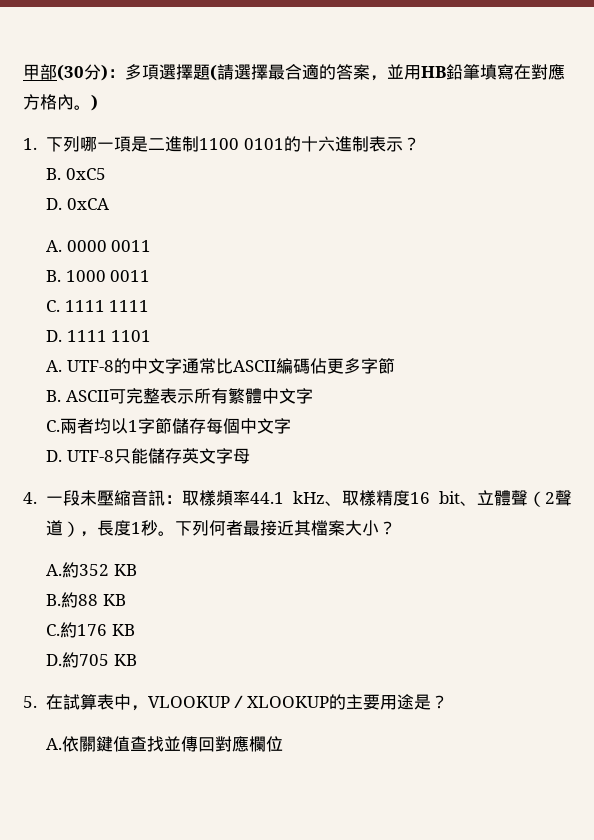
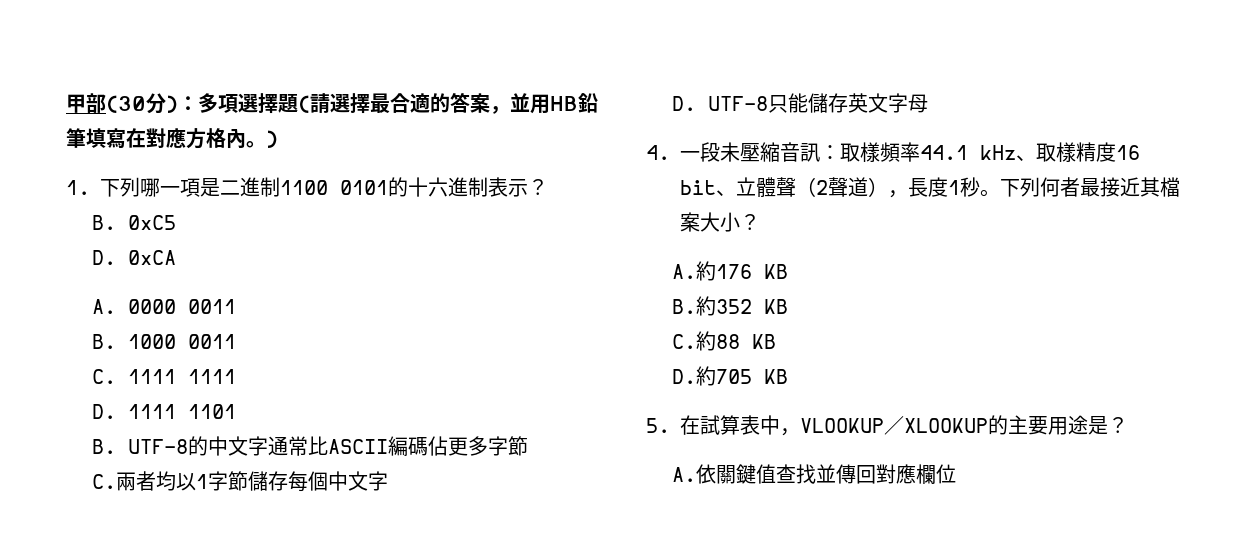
[46,360,63,372] A. -> [91,439,116,454] B.
[46,388,313,404] // B. ASCII可完整表示所有繁體中文字 -> (528, 446) none
[79,564,110,576] 352 -> [715,264,752,279] 176
[78,594,99,606] 88 -> [715,299,752,314] 352
[77,624,108,636] 176 -> [715,334,740,349] 88

